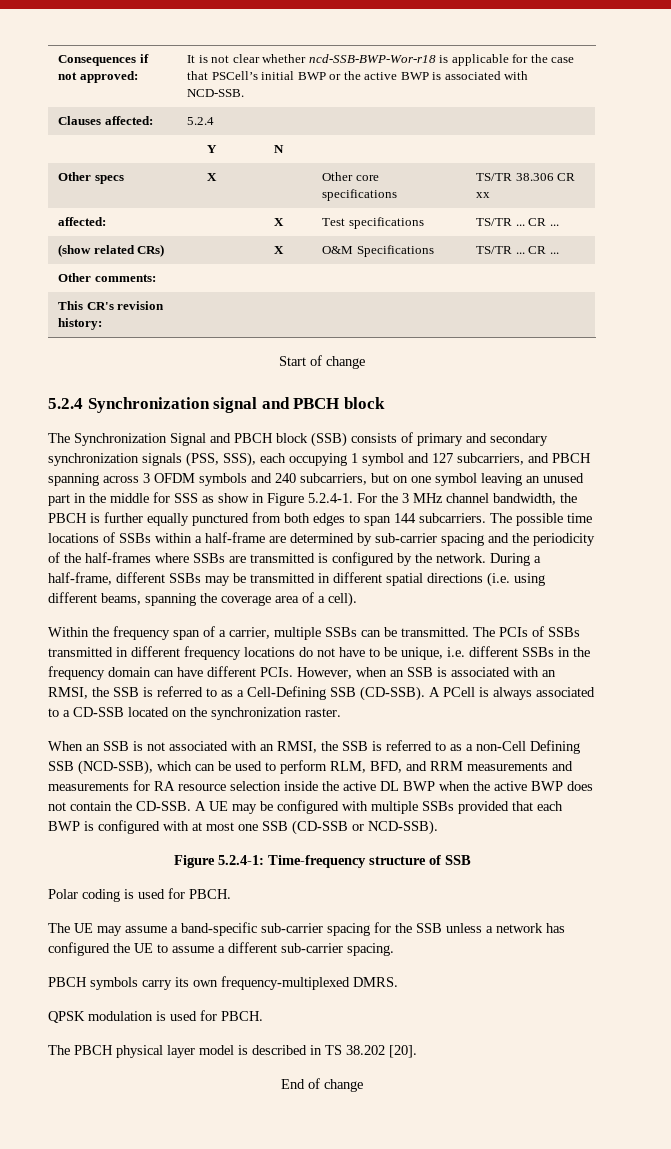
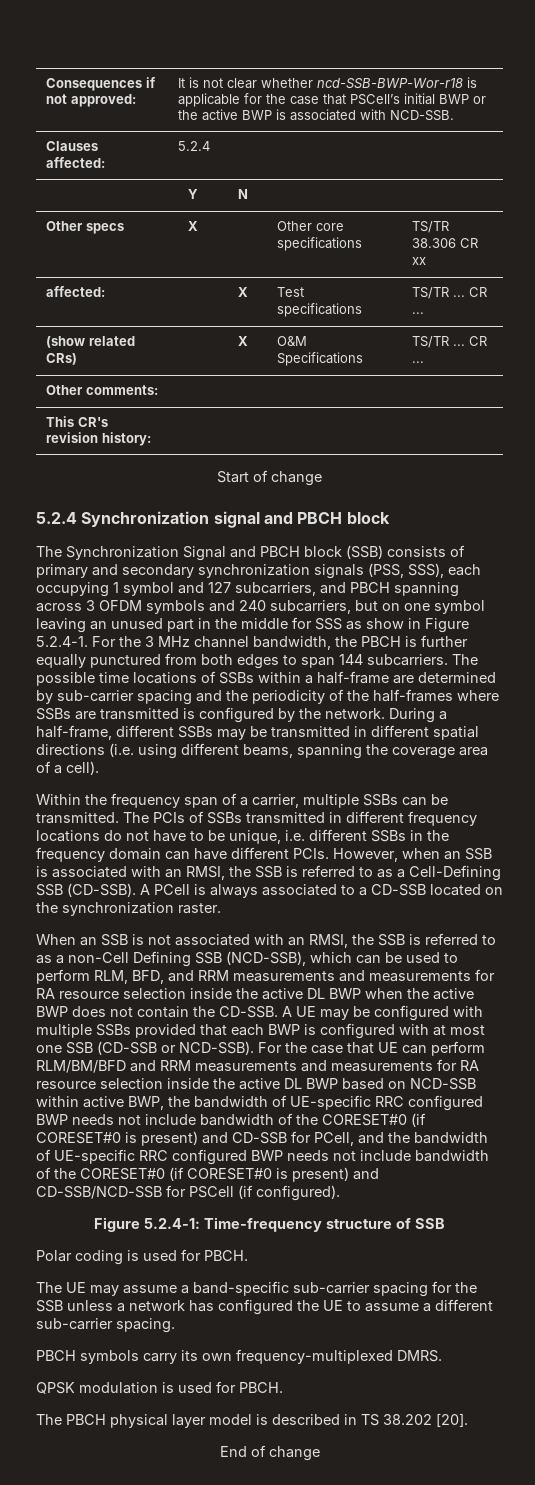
(438, 827) none -> [258,1041,485,1056] [36,1059,479,1073] [36,1078,476,1090] [36,1095,483,1111] [36,1113,426,1127] [36,1131,488,1146] [36,1149,489,1165] [36,1167,379,1182] [36,1185,340,1201] For the case that UE can perform RLM/BM/BFD and RRM measurements and measurements for RA resource selection inside the active DL BWP based on NCD-SSB within active BWP, the bandwidth of UE-specific RRC configured BWP needs not include bandwidth of the CORESET#0 (if CORESET#0 is present) and CD-SSB for PCell, and the bandwidth of UE-specific RRC configured BWP needs not include bandwidth of the CORESET#0 (if CORESET#0 is present) and CD-SSB/NCD-SSB for PSCell (if configured).

